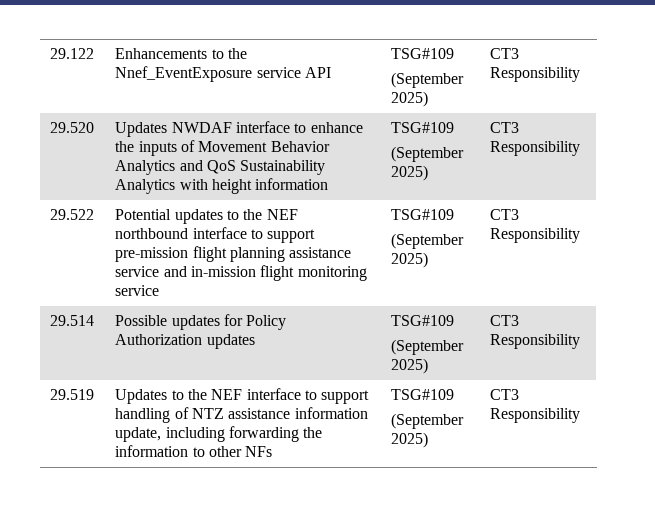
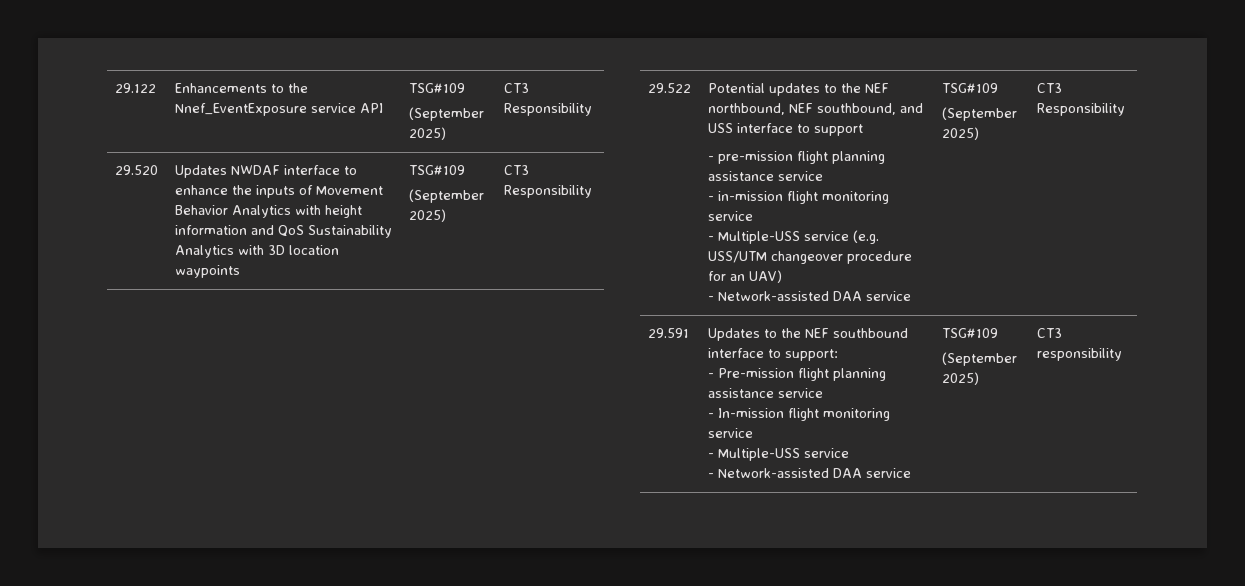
(176, 167) none -> [295,205,363,218] [175,225,248,235] with height information
[212,178,329,194] height information -> [268,245,340,255] [175,265,241,278] 3D location waypoints
[115,227,316,243] northbound interface to support -> [708,103,924,115] [708,123,864,136] [708,156,715,161] northbound, NEF southbound, and USS interface to support // -
[163,266,187,277] and -> [708,196,715,201] // -
[391,209,455,220] [391,233,465,249] [391,252,429,268] [490,209,520,220] [490,228,581,243] [50,315,95,326] [115,314,287,330] [115,334,255,349] [391,315,455,326] [391,339,465,355] [391,358,429,374] [490,315,520,326] [490,334,581,349] [50,389,95,400] [115,388,370,404] [115,407,368,423] [115,426,323,442] [115,445,273,457] [391,389,455,400] [391,413,465,429] [391,432,429,448] [490,389,520,400] [490,408,581,423] | TSG#109 // (September 2025) | CT3 Responsibility // 29.514 | Possible updates for Policy Authorization updates | TSG#109 // (September 2025) | CT3 Responsibility // 29.519 | Updates to the NEF interface to support handling of NTZ assistance information update, including forwarding the information to other NFs | TSG#109 // (September 2025) | CT3 Responsibility -> [708,230,880,244] [708,251,913,264] [708,270,783,283] [708,291,912,301] [942,83,999,93] [942,107,1018,121] [942,127,980,140] [1037,83,1063,93] [1037,103,1126,116] [648,328,690,338] [708,328,909,341] [708,348,839,361] [708,368,887,381] [708,388,824,398] [708,408,891,421] [708,428,754,438] [708,448,850,461] [708,468,912,478] [942,328,999,338] [942,352,1018,366] [942,372,980,385] [1037,328,1063,338] [1037,348,1123,361] // - Multiple-USS service (e.g. USS/UTM changeover procedure for an UAV) // - Network-assisted DAA service | TSG#109 // (September 2025) | CT3 Responsibility // 29.591 | Updates to the NEF southbound interface to support: // - Pre-mission flight planning assistance service // - In-mission flight monitoring service // - Multiple-USS service // - Network-assisted DAA service | TSG#109 // (September 2025) | CT3 responsibility

